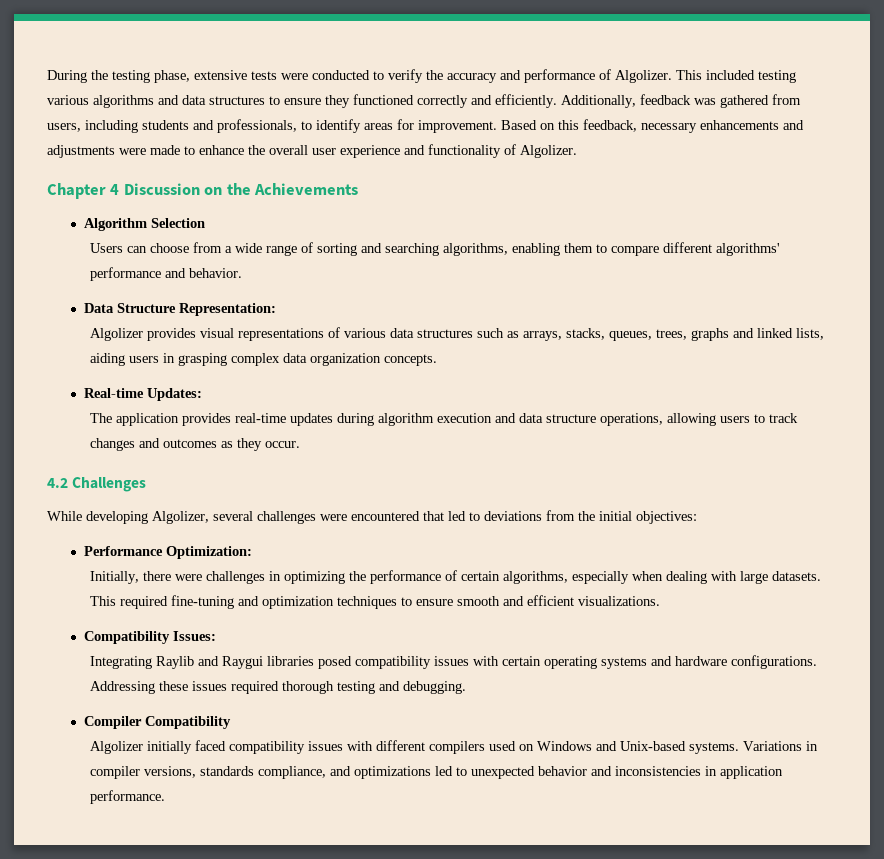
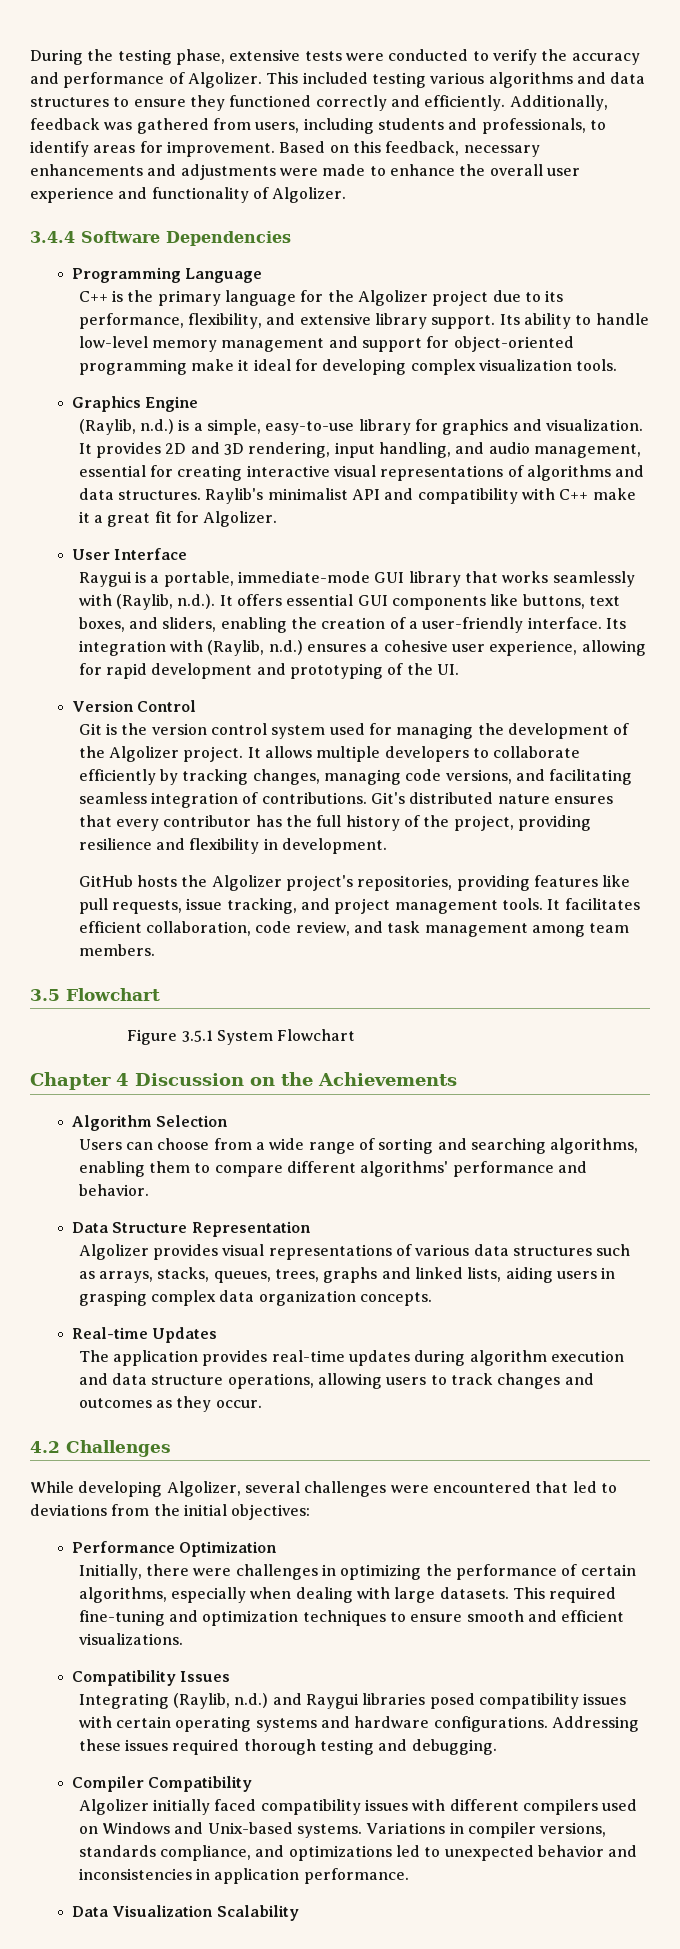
(577, 151) none -> [30,231,291,246] [71,267,263,283] [78,290,564,306] [78,313,649,329] [78,336,574,352] [78,359,618,375] [71,396,199,412] [78,419,643,435] [78,442,641,458] [78,465,645,481] [78,488,636,504] [78,511,278,527] [71,548,188,560] [78,571,635,587] [78,594,620,610] [78,617,626,633] [78,640,646,656] [78,663,459,679] [71,700,197,712] [78,723,630,739] [78,746,581,762] [78,769,633,785] [78,792,613,808] [78,815,591,831] [78,838,387,854] [78,875,631,891] [78,898,640,914] [78,921,630,937] [78,944,155,956] [30,988,160,1001] [127,1029,356,1045] // 3.4.4 Software Dependencies // Programming Language // C++ is the primary language for the Algolizer project due to its performance, flexibility, and extensive library support. Its ability to handle low-level memory management and support for object-oriented programming make it ideal for developing complex visualization tools. // Graphics Engine // (Raylib, n.d.) is a simple, easy-to-use library for graphics and visualization. It provides 2D and 3D rendering, input handling, and audio management, essential for creating interactive visual representations of algorithms and data structures. Raylib's minimalist API and compatibility with C++ make it a great fit for Algolizer. // User Interface // Raygui is a portable, immediate-mode GUI library that works seamlessly with (Raylib, n.d.). It offers essential GUI components like buttons, text boxes, and sliders, enabling the creation of a user-friendly interface. Its integration with (Raylib, n.d.) ensures a cohesive user experience, allowing for rapid development and prototyping of the UI. // Version Control // Git is the version control system used for managing the development of the Algolizer project. It allows multiple developers to collaborate efficiently by tracking changes, managing code versions, and facilitating seamless integration of contributions. Git's distributed nature ensures that every contributor has the full history of the project, providing resilience and flexibility in development. // GitHub hosts the Algolizer project's repositories, providing features like pull requests, issue tracking, and project management tools. It facilitates efficient collaboration, code review, and task management among team members. // 3.5 Flowchart // Figure 3.5.1 System Flowchart
[179,303,277,316] Representation: -> [191,1221,311,1237] Representation
[147,388,203,401] Updates: -> [152,1327,218,1343] Updates
[166,546,253,559] Optimization: -> [179,1541,278,1557] Optimization
[173,631,217,641] Issues: -> [180,1671,231,1682] Issues
[155,656,194,669] Raylib -> [172,1693,269,1709] (Raylib, n.d.)
(165, 797) none -> [71,1905,299,1921] // Data Visualization Scalability

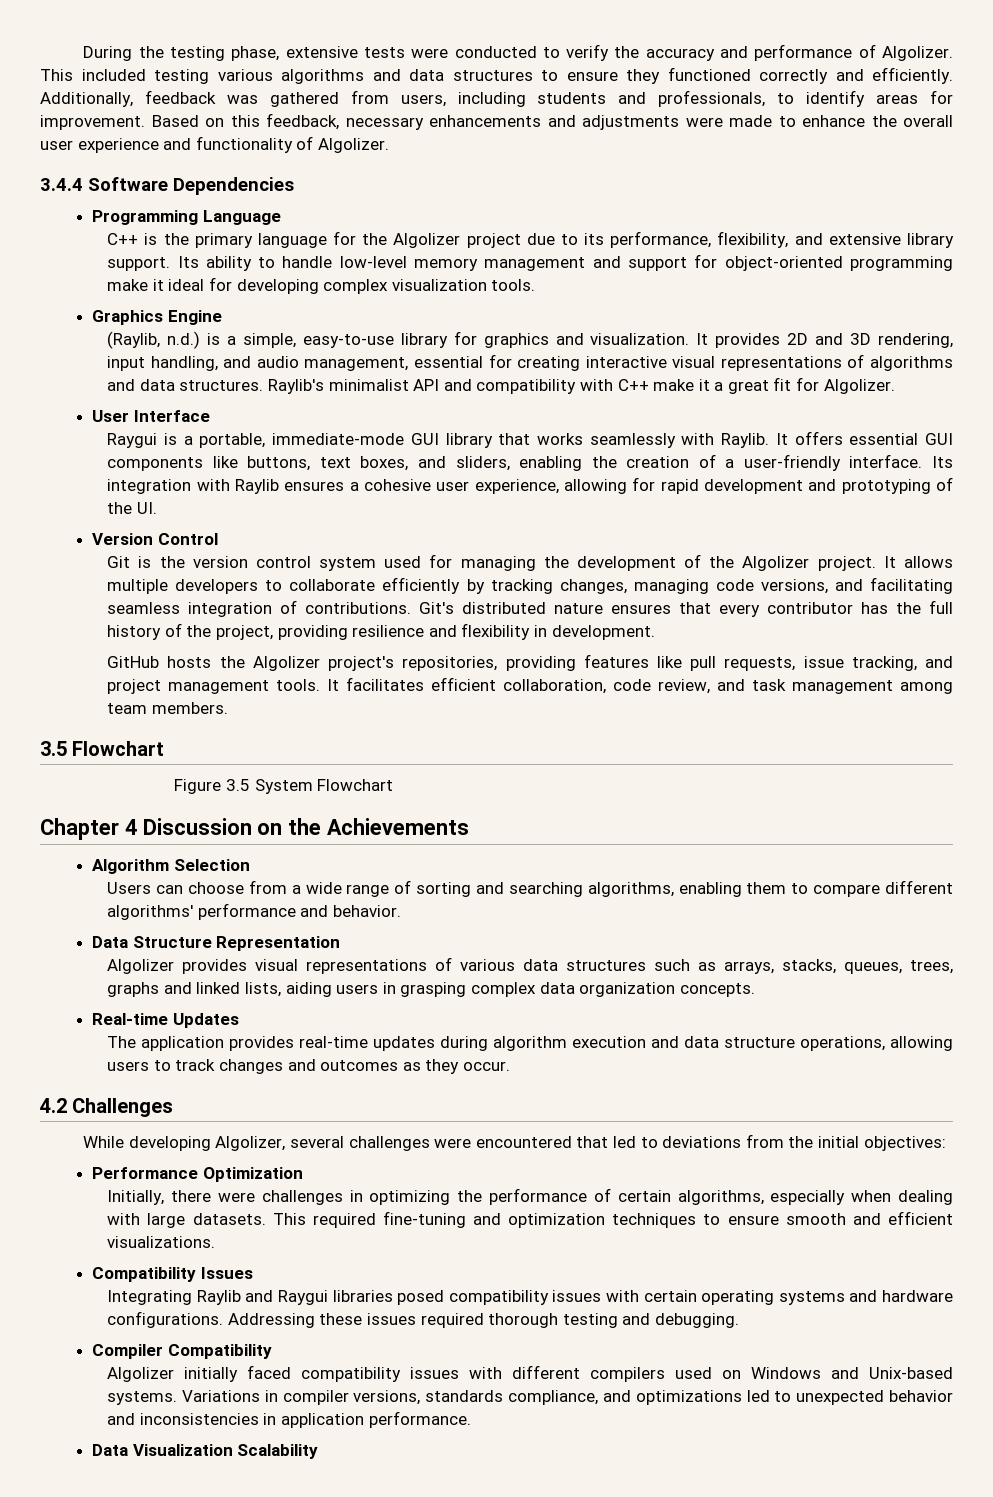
[115,594,216,610] (Raylib, n.d.). -> [721,433,770,448] Raylib.
[207,640,303,656] (Raylib, n.d.) -> [234,479,279,494] Raylib
[181,1030,213,1042] 3.5.1 -> [226,779,251,791] 3.5
[172,1693,269,1709] (Raylib, n.d.) -> [196,1290,241,1305] Raylib

